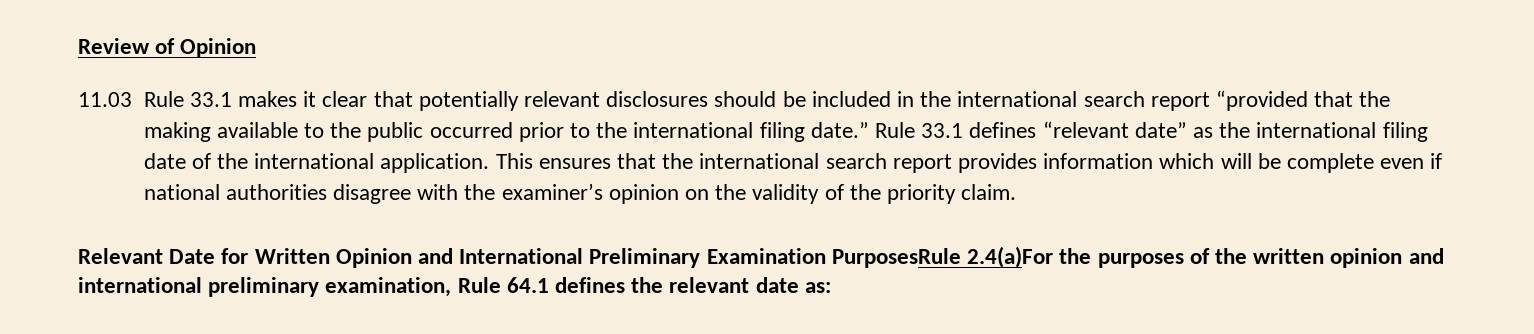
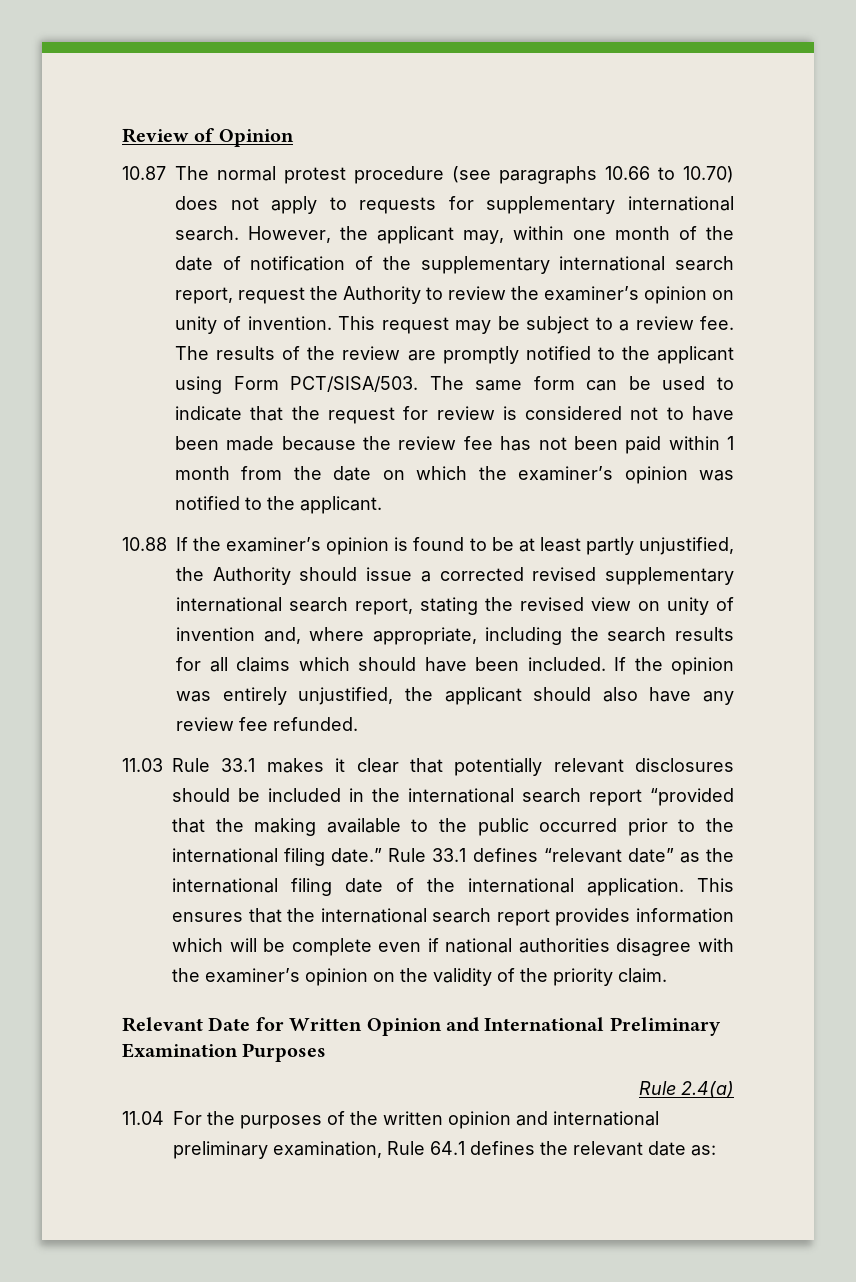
(257, 48) none -> [122,166,734,184] [175,196,734,214] [175,226,734,244] [175,256,734,274] [175,286,734,304] [175,316,734,334] [175,346,735,364] [175,376,734,394] [175,406,734,424] [175,436,735,454] [175,466,735,484] [175,496,382,514] [122,537,734,555] [176,567,734,585] [176,597,734,615] [176,627,734,645] [176,657,734,675] [176,687,734,705] [176,717,358,731] // 10.87 The normal protest procedure (see paragraphs 10.66 to 10.70) does not apply to requests for supplementary international search. However, the applicant may, within one month of the date of notification of the supplementary international search report, request the Authority to review the examiner’s opinion on unity of invention. This request may be subject to a review fee. The results of the review are promptly notified to the applicant using Form PCT/SISA/503. The same form can be used to indicate that the request for review is considered not to have been made because the review fee has not been paid within 1 month from the date on which the examiner’s opinion was notified to the applicant. // 10.88 If the examiner’s opinion is found to be at least partly unjustified, the Authority should issue a corrected revised supplementary international search report, stating the revised view on unity of invention and, where appropriate, including the search results for all claims which should have been included. If the opinion was entirely unjustified, the applicant should also have any review fee refunded.
[831,246,1054,268] PurposesRule 2.4(a)For -> [242,1043,327,1062] [639,1081,734,1098] [122,1111,202,1125] Purposes // Rule 2.4(a) // 11.04 For

